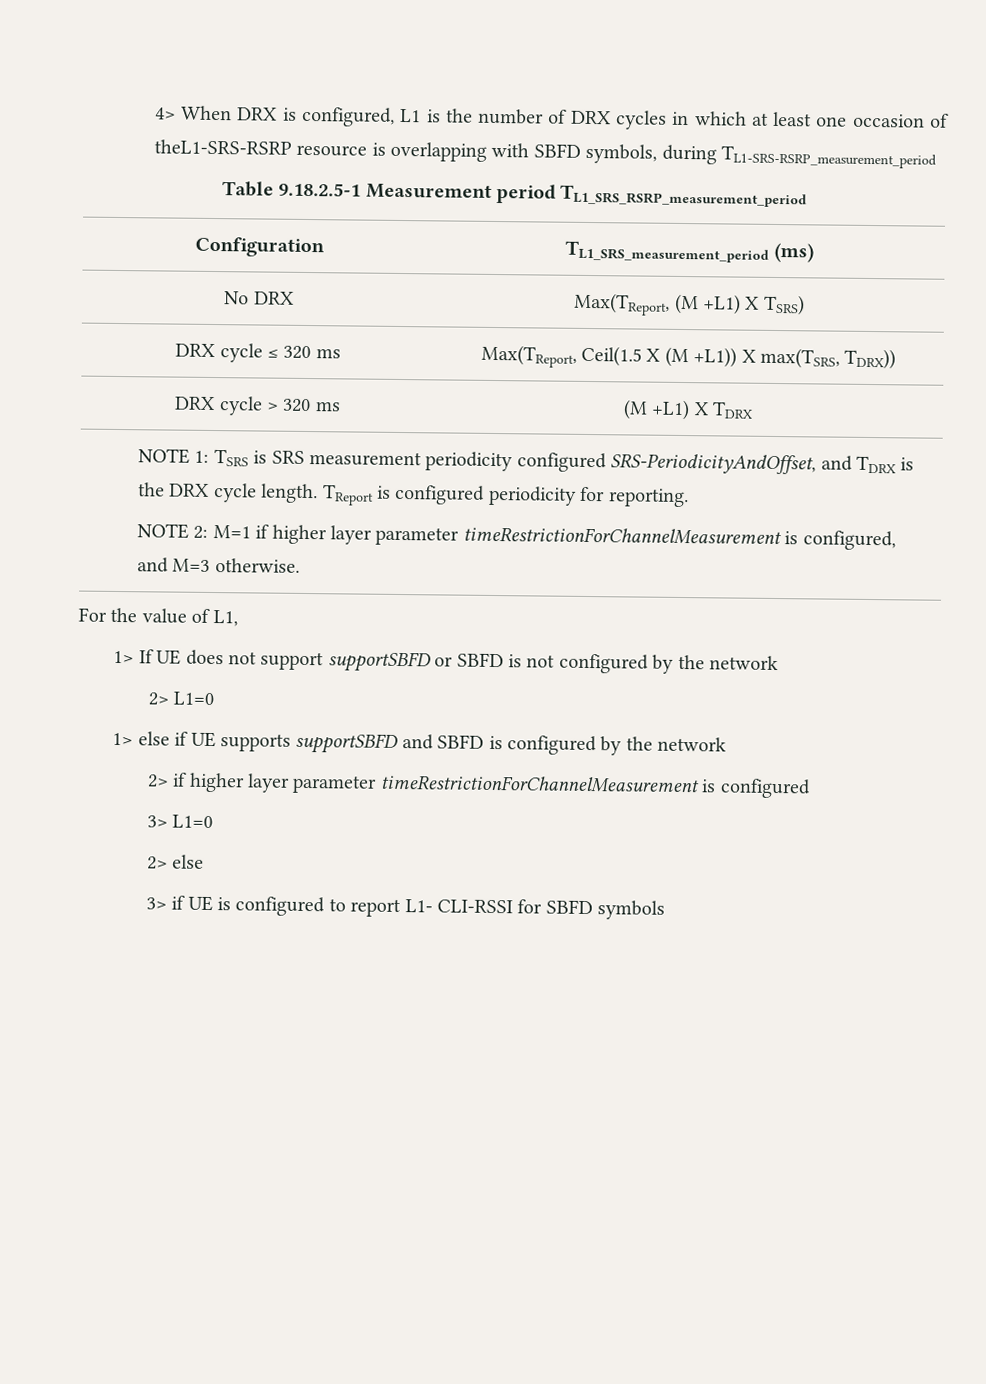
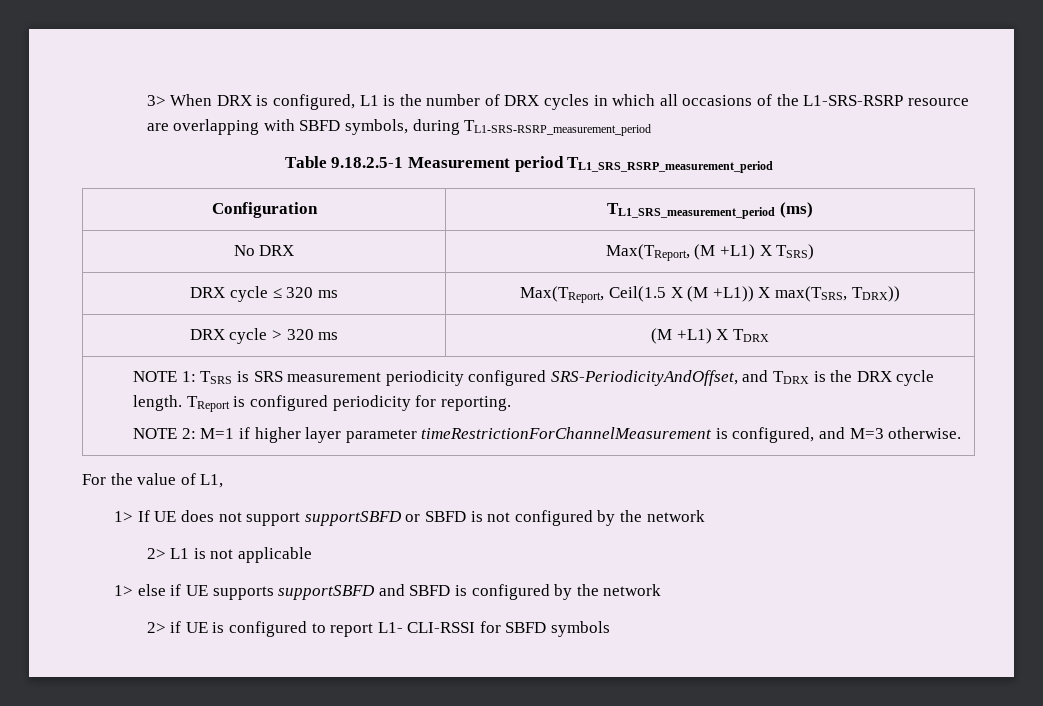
[154,107,176,120] 4> -> [146,95,166,106] 3>
[751,111,949,128] [153,139,386,157] at least one occasion of theL1-SRS-RSRP resource is -> [659,94,969,106] [146,123,169,131] all occasions of the L1-SRS-RSRP resource are
[173,691,215,706] L1=0 -> [170,547,312,563] L1 is not applicable
[188,772,811,799] [146,814,214,829] [146,854,205,870] [145,895,186,910] higher layer parameter timeRestrictionForChannelMeasurement is configured // 3> L1=0 // 2> else // 3> if -> (182, 627) none

